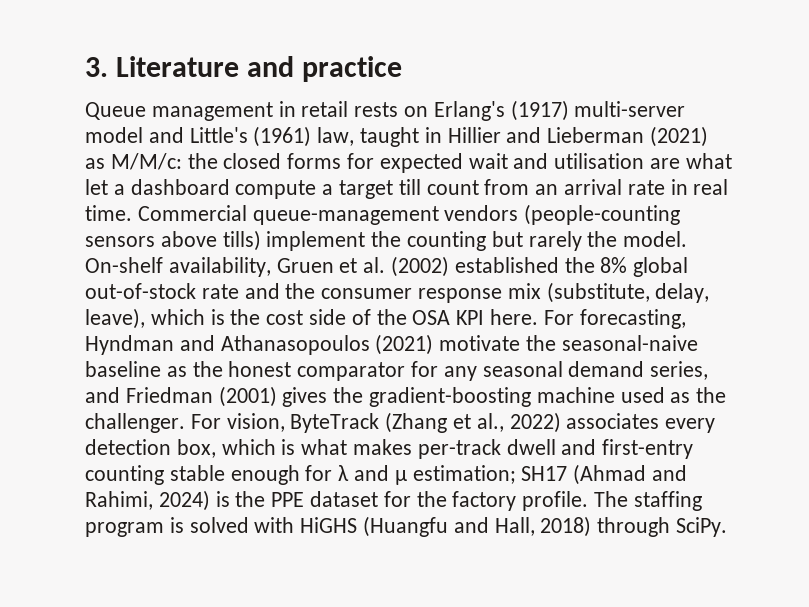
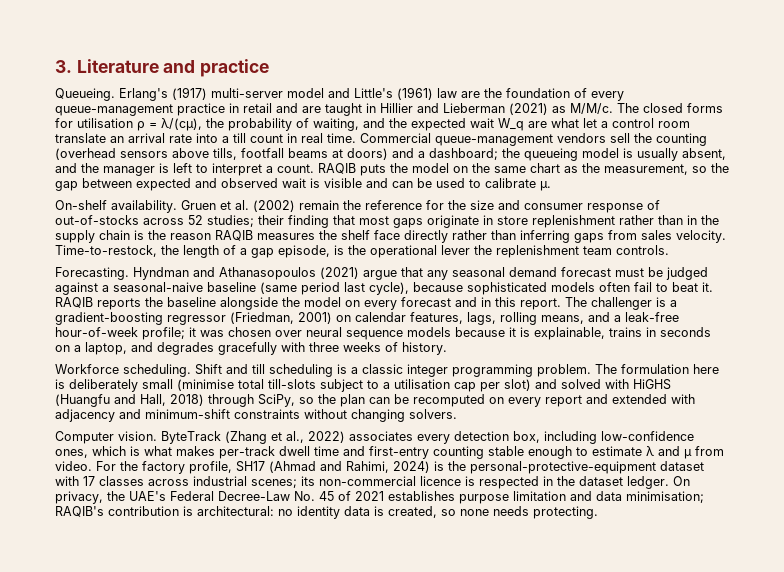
[85,101,429,121] Queue management in retail rests on -> [55,88,115,101] Queueing.
[317,127,355,146] law, -> [437,88,624,101] [55,103,321,116] law are the foundation of every queue-management practice in retail and are
[110,153,218,170] M/M/c: the -> [570,103,639,114] M/M/c. The
[379,153,732,173] [85,179,665,199] expected wait and utilisation are what let a dashboard compute a target till count from an arrival rate -> [77,118,690,131] [55,133,283,143] utilisation ρ = λ/(cμ), the probability of waiting, and the expected wait W_q are what let a control room translate an arrival rate into a till count
[524,204,681,225] [85,230,688,251] [85,256,689,277] [85,282,710,303] [85,308,686,329] [85,334,698,355] [85,361,709,381] [85,386,727,407] [85,413,285,433] (people-counting sensors above tills) implement the counting but rarely the model. On-shelf availability, Gruen et al. (2002) established the 8% global out-of-stock rate and the consumer response mix (substitute, delay, leave), which is the cost side of the OSA KPI here. For forecasting, Hyndman and Athanasopoulos (2021) motivate the seasonal-naive baseline as the honest comparator for any seasonal demand series, and Friedman (2001) gives the gradient-boosting machine used as the challenger. For vision, -> [610,133,707,146] [55,148,726,161] [55,163,729,176] [55,178,551,191] [55,200,660,213] [55,215,719,228] [55,230,726,243] [55,245,669,258] [55,267,708,280] [55,282,713,295] [55,297,677,310] [55,312,679,325] [55,327,711,340] [55,342,447,355] [55,364,719,377] [55,379,671,392] [55,394,695,407] [55,409,457,422] [55,431,157,444] sell the counting (overhead sensors above tills, footfall beams at doors) and a dashboard; the queueing model is usually absent, and the manager is left to interpret a count. RAQIB puts the model on the same chart as the measurement, so the gap between expected and observed wait is visible and can be used to calibrate μ. // On-shelf availability. Gruen et al. (2002) remain the reference for the size and consumer response of out-of-stocks across 52 studies; their finding that most gaps originate in store replenishment rather than in the supply chain is the reason RAQIB measures the shelf face directly rather than inferring gaps from sales velocity. Time-to-restock, the length of a gap episode, is the operational lever the replenishment team controls. // Forecasting. Hyndman and Athanasopoulos (2021) argue that any seasonal demand forecast must be judged against a seasonal-naive baseline (same period last cycle), because sophisticated models often fail to beat it. RAQIB reports the baseline alongside the model on every forecast and in this report. The challenger is a gradient-boosting regressor (Friedman, 2001) on calendar features, lags, rolling means, and a leak-free hour-of-week profile; it was chosen over neural sequence models because it is explainable, trains in seconds on a laptop, and degrades gracefully with three weeks of history. // Workforce scheduling. Shift and till scheduling is a classic integer programming problem. The formulation here is deliberately small (minimise total till-slots subject to a utilisation cap per slot) and solved with HiGHS (Huangfu and Hall, 2018) through SciPy, so the plan can be recomputed on every report and extended with adjacency and minimum-shift constraints without changing solvers. // Computer vision.
(216, 448) none -> [544,431,694,444] [55,449,88,458] including low-confidence ones,
(556, 447) none -> [314,446,339,456] time
[305,465,333,481] for -> [576,446,642,456] to estimate
[412,465,516,484] estimation; -> [695,446,724,456] [55,461,232,474] from video. For the factory profile,
[271,491,702,511] [85,516,728,537] PPE dataset for the factory profile. The staffing program is solved with HiGHS (Huangfu and Hall, 2018) through SciPy. -> [470,461,704,474] [55,476,690,489] [55,491,704,504] [55,506,598,519] personal-protective-equipment dataset with 17 classes across industrial scenes; its non-commercial licence is respected in the dataset ledger. On privacy, the UAE's Federal Decree-Law No. 45 of 2021 establishes purpose limitation and data minimisation; RAQIB's contribution is architectural: no identity data is created, so none needs protecting.

